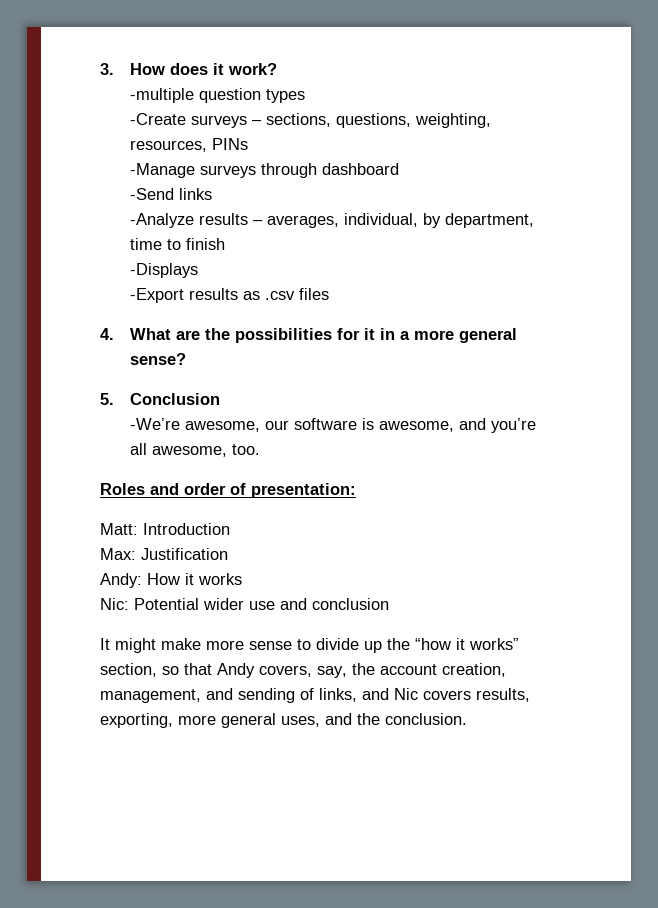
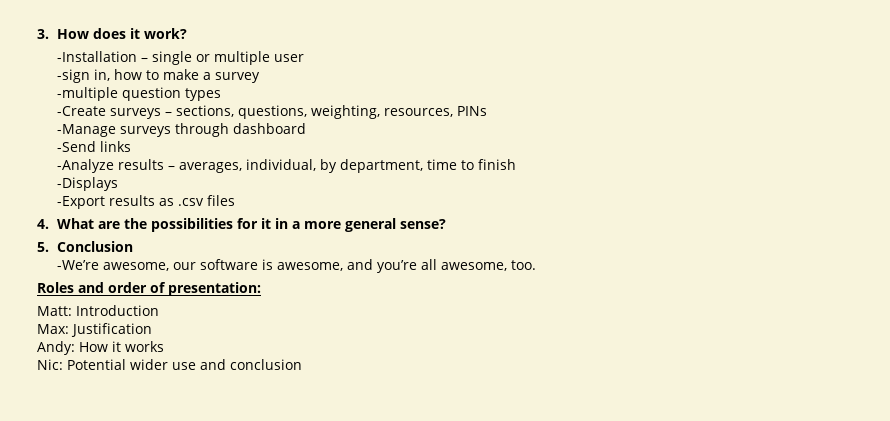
(278, 69) none -> [56,51,304,65] [56,69,260,83] // -Installation – single or multiple user // -sign in, how to make a survey
[100,638,519,653] [100,663,506,678] [100,688,530,703] [100,713,467,728] // It might make more sense to divide up the “how it works” section, so that Andy covers, say, the account creation, management, and sending of links, and Nic covers results, exporting, more general uses, and the conclusion. -> (302, 364) none

